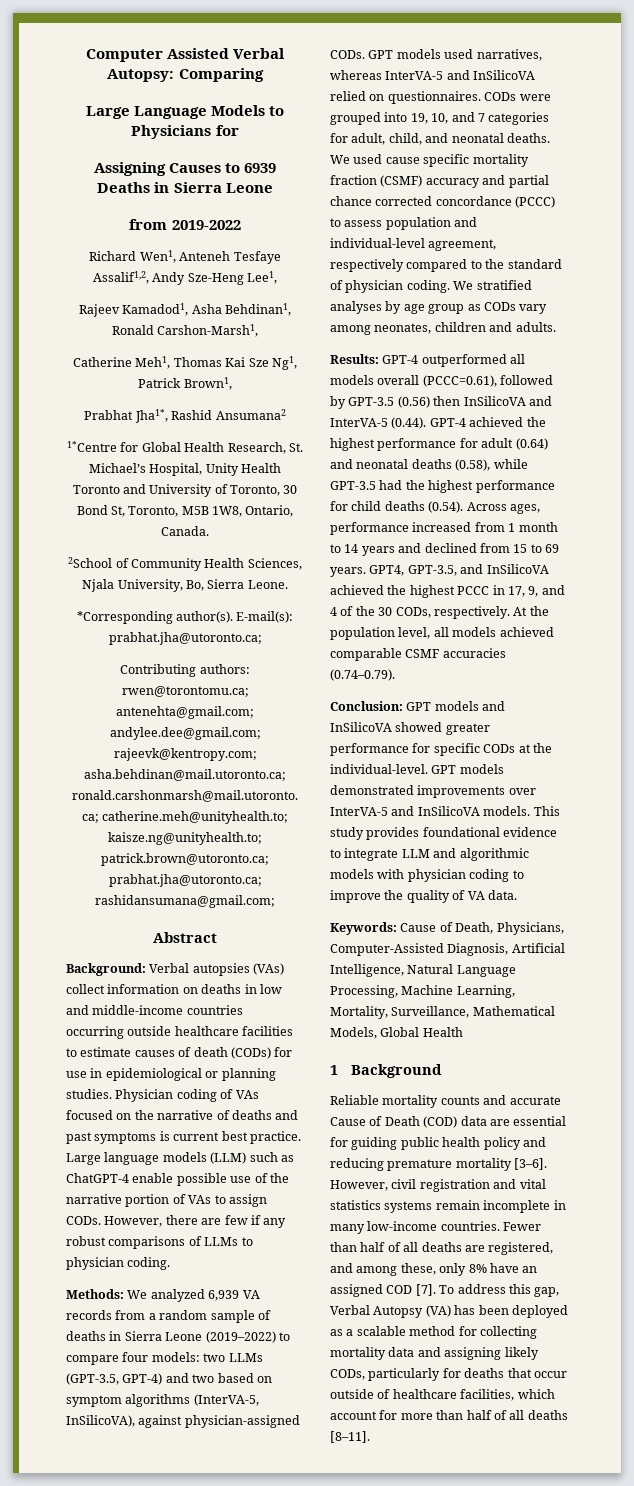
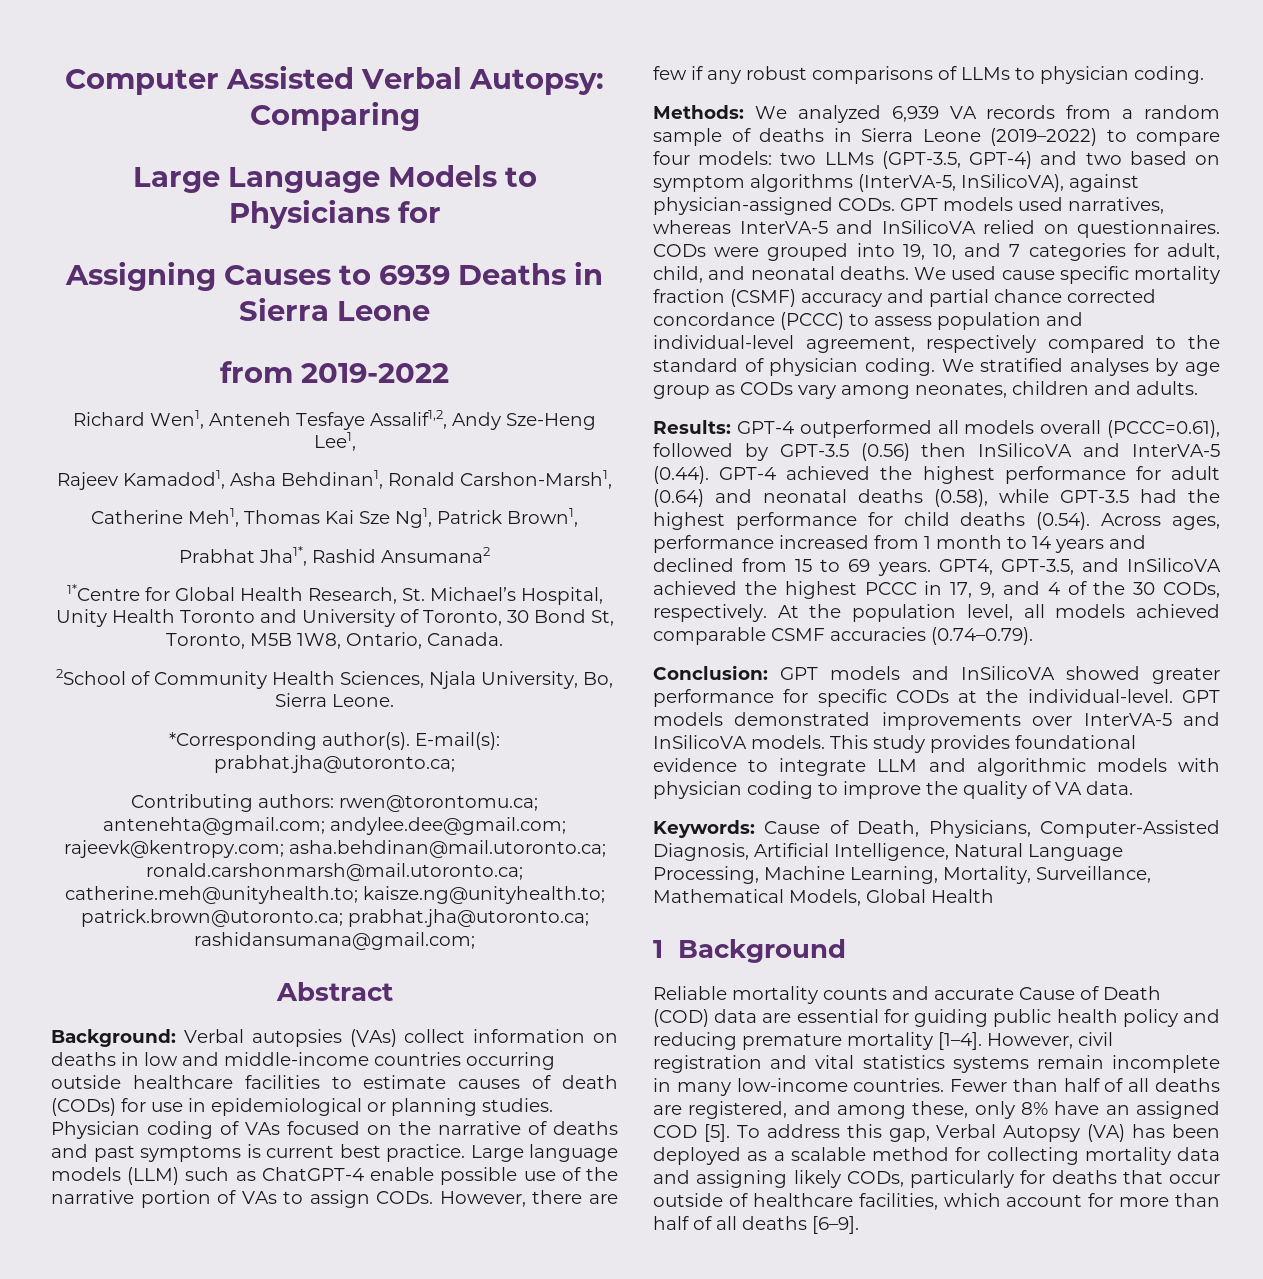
[514,1158,548,1170] [3–6]. -> [938,1032,982,1050] [1–4].
[415,1284,436,1296] [7]. -> [703,1124,730,1142] [5].
[330,1431,370,1443] [8–11]. -> [812,1216,859,1234] [6–9].

